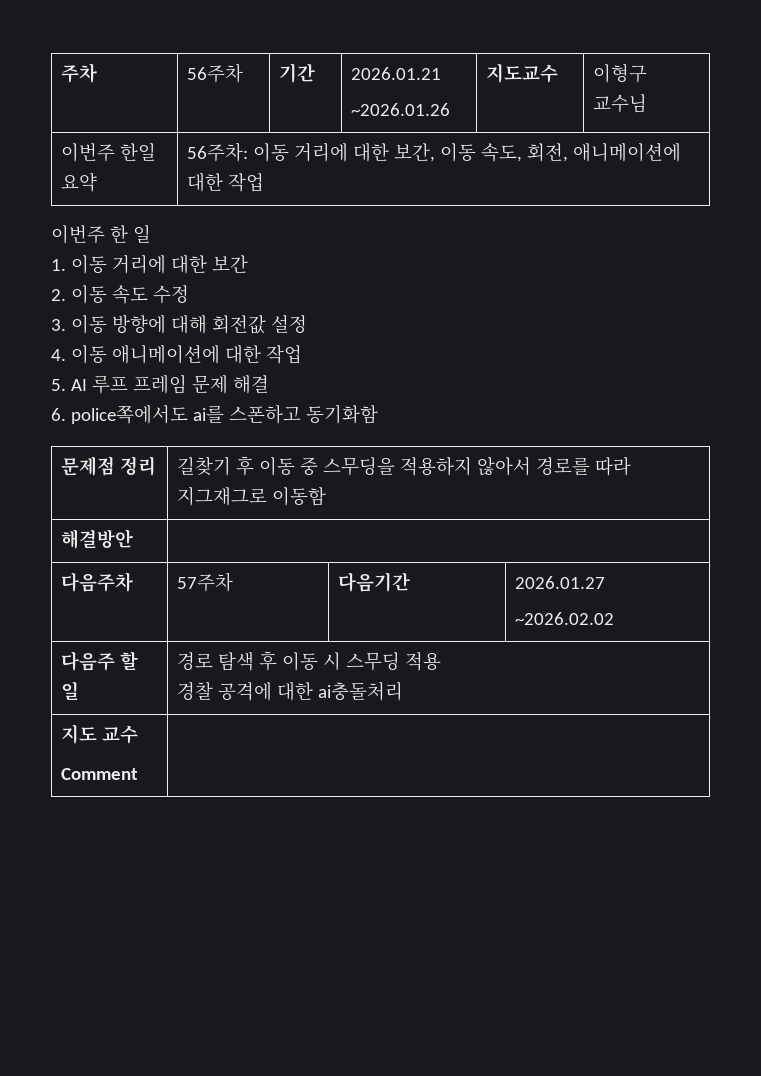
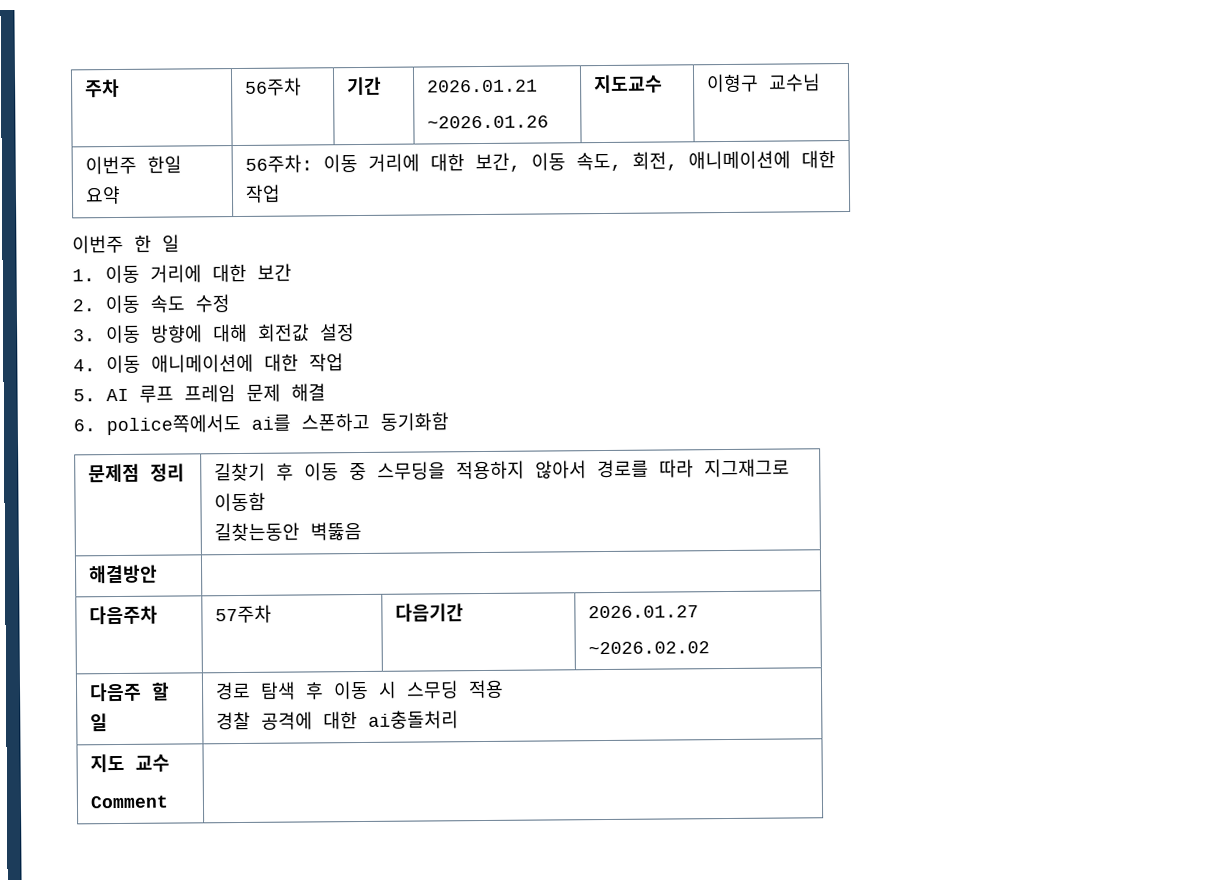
(327, 496) none -> [213,521,362,542] // 길찾는동안 벽뚫음

